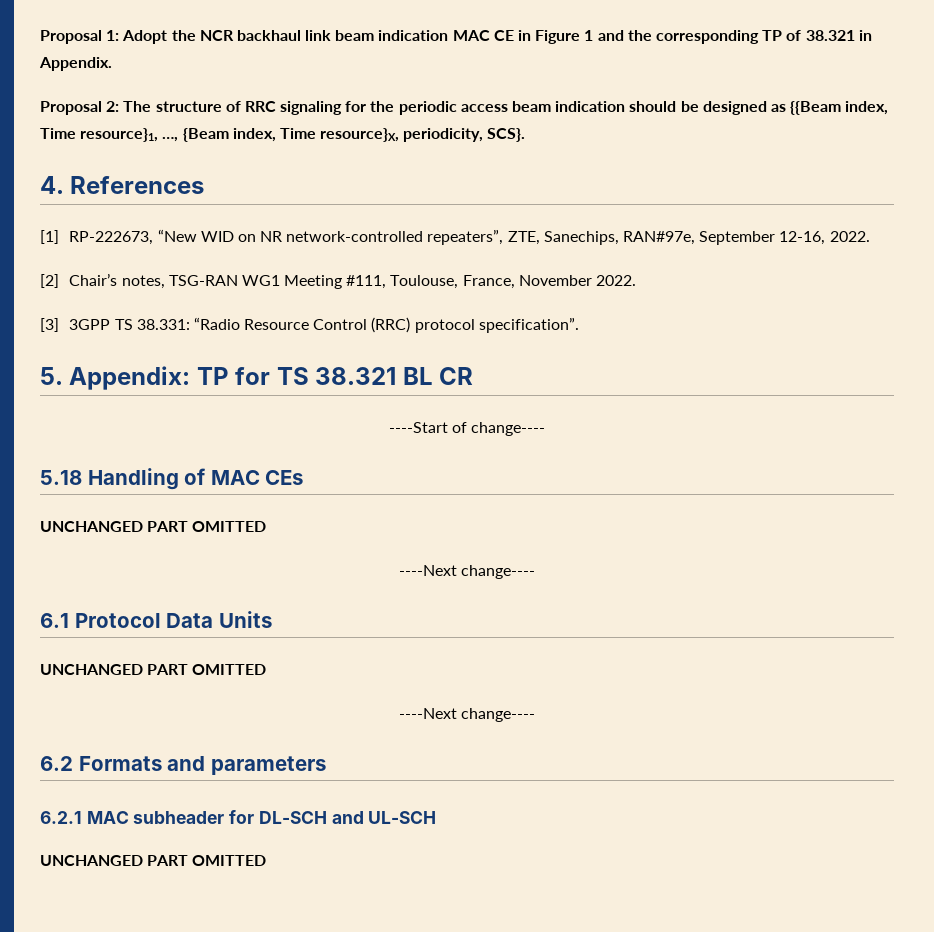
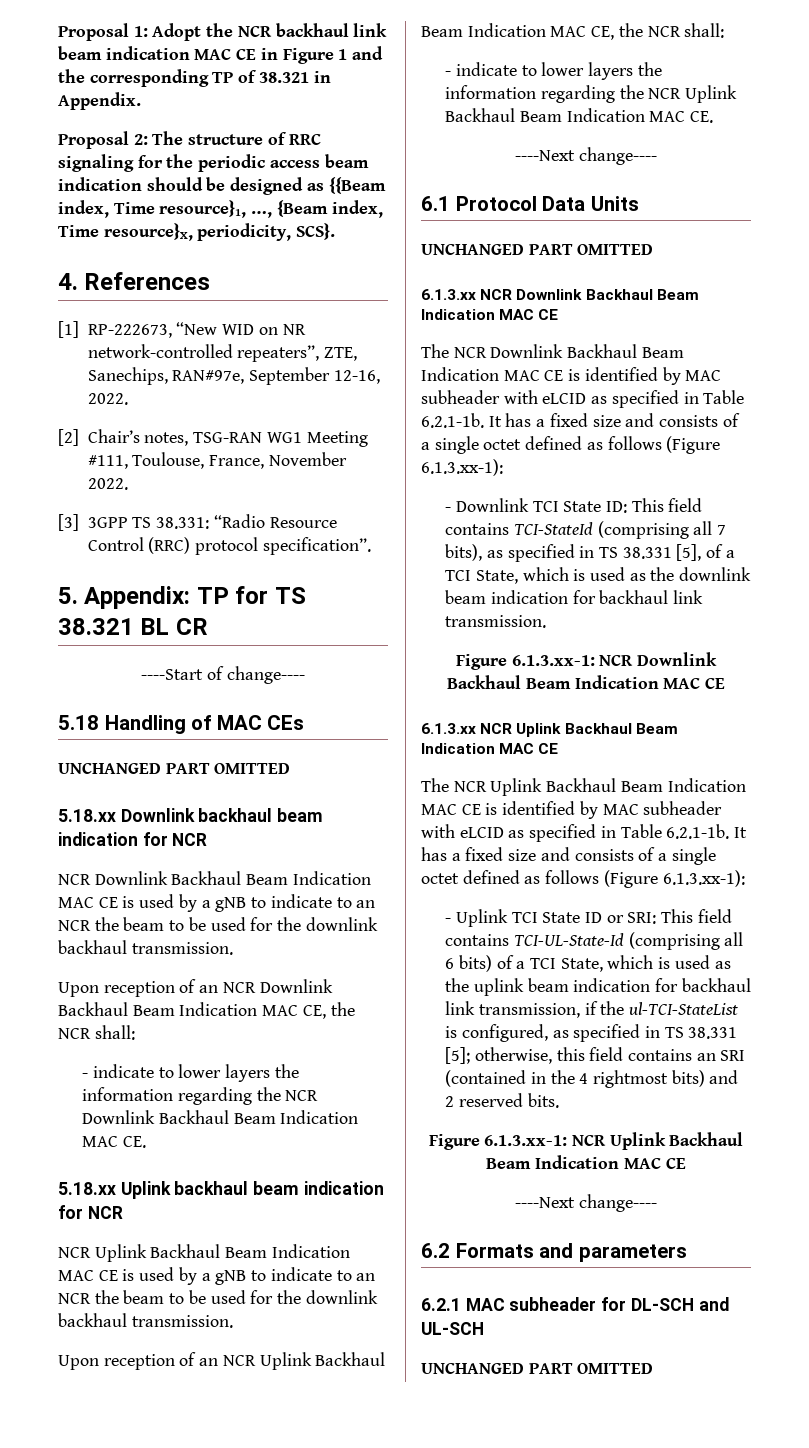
(267, 526) none -> [58,808,324,822] [58,832,208,846] [58,871,371,885] [58,894,376,912] [58,917,378,931] [58,940,233,955] [58,979,333,997] [58,1002,355,1019] [58,1025,135,1040] [82,1064,299,1082] [82,1087,319,1105] [82,1110,359,1124] [82,1136,146,1148] [58,1181,384,1199] [58,1205,123,1219] [58,1244,350,1262] [58,1267,376,1285] [58,1290,378,1304] [58,1313,233,1328] [58,1352,386,1370] [421,23,725,40] [445,62,662,80] [445,85,737,103] [445,108,713,123] // 5.18.xx Downlink backhaul beam indication for NCR // NCR Downlink Backhaul Beam Indication MAC CE is used by a gNB to indicate to an NCR the beam to be used for the downlink backhaul transmission. // Upon reception of an NCR Downlink Backhaul Beam Indication MAC CE, the NCR shall: // - indicate to lower layers the information regarding the NCR Downlink Backhaul Beam Indication MAC CE. // 5.18.xx Uplink backhaul beam indication for NCR // NCR Uplink Backhaul Beam Indication MAC CE is used by a gNB to indicate to an NCR the beam to be used for the downlink backhaul transmission. // Upon reception of an NCR Uplink Backhaul Beam Indication MAC CE, the NCR shall: // - indicate to lower layers the information regarding the NCR Uplink Backhaul Beam Indication MAC CE.
(267, 669) none -> [421,289,699,300] [421,309,559,320] [421,344,684,358] [421,367,722,385] [421,390,745,408] [421,413,740,428] [421,436,721,454] [421,459,503,476] [445,498,703,513] [445,521,726,539] [445,544,735,562] [445,567,752,584] [445,590,703,604] [445,615,547,628] [455,652,718,670] [447,675,725,689] [421,723,678,737] [421,743,559,754] [421,778,746,796] [421,801,723,819] [421,824,748,842] [421,847,716,865] [421,870,745,888] [445,909,732,927] [445,932,744,950] [445,955,731,972] [445,978,751,996] [445,1001,738,1018] [445,1024,738,1042] [445,1047,746,1064] [445,1070,739,1088] [445,1093,559,1108] [428,1132,744,1150] [486,1155,686,1169] // 6.1.3.xx NCR Downlink Backhaul Beam Indication MAC CE // The NCR Downlink Backhaul Beam Indication MAC CE is identified by MAC subheader with eLCID as specified in Table 6.2.1-1b. It has a fixed size and consists of a single octet defined as follows (Figure 6.1.3.xx-1): // - Downlink TCI State ID: This field contains TCI-StateId (comprising all 7 bits), as specified in TS 38.331 [5], of a TCI State, which is used as the downlink beam indication for backhaul link transmission. // Figure 6.1.3.xx-1: NCR Downlink Backhaul Beam Indication MAC CE // 6.1.3.xx NCR Uplink Backhaul Beam Indication MAC CE // The NCR Uplink Backhaul Beam Indication MAC CE is identified by MAC subheader with eLCID as specified in Table 6.2.1-1b. It has a fixed size and consists of a single octet defined as follows (Figure 6.1.3.xx-1): // - Uplink TCI State ID or SRI: This field contains TCI-UL-State-Id (comprising all 6 bits) of a TCI State, which is used as the uplink beam indication for backhaul link transmission, if the ul-TCI-StateList is configured, as specified in TS 38.331 [5]; otherwise, this field contains an SRI (contained in the 4 rightmost bits) and 2 reserved bits. // Figure 6.1.3.xx-1: NCR Uplink Backhaul Beam Indication MAC CE

